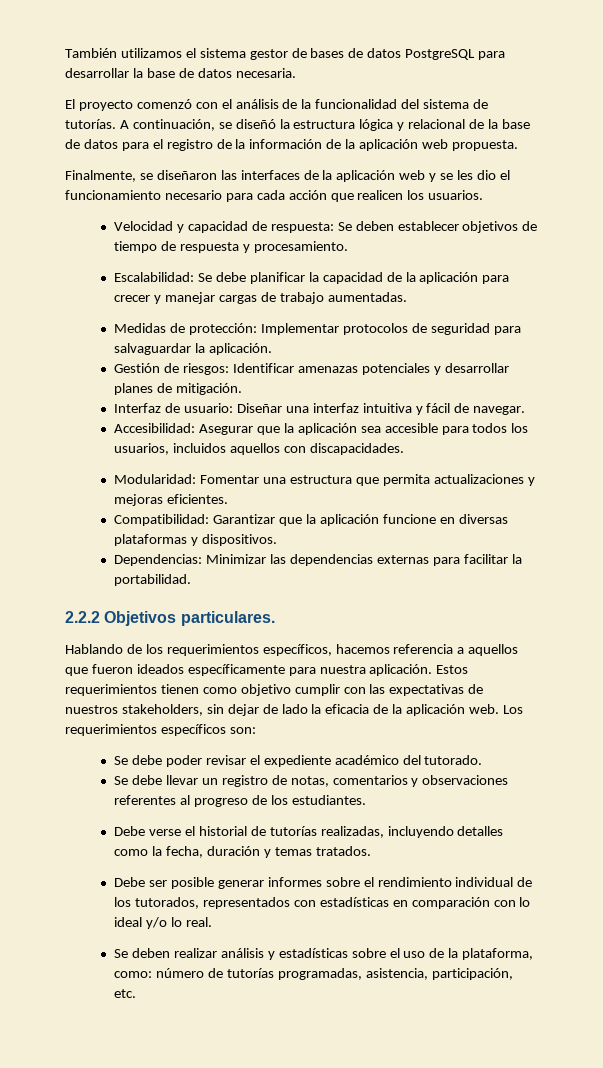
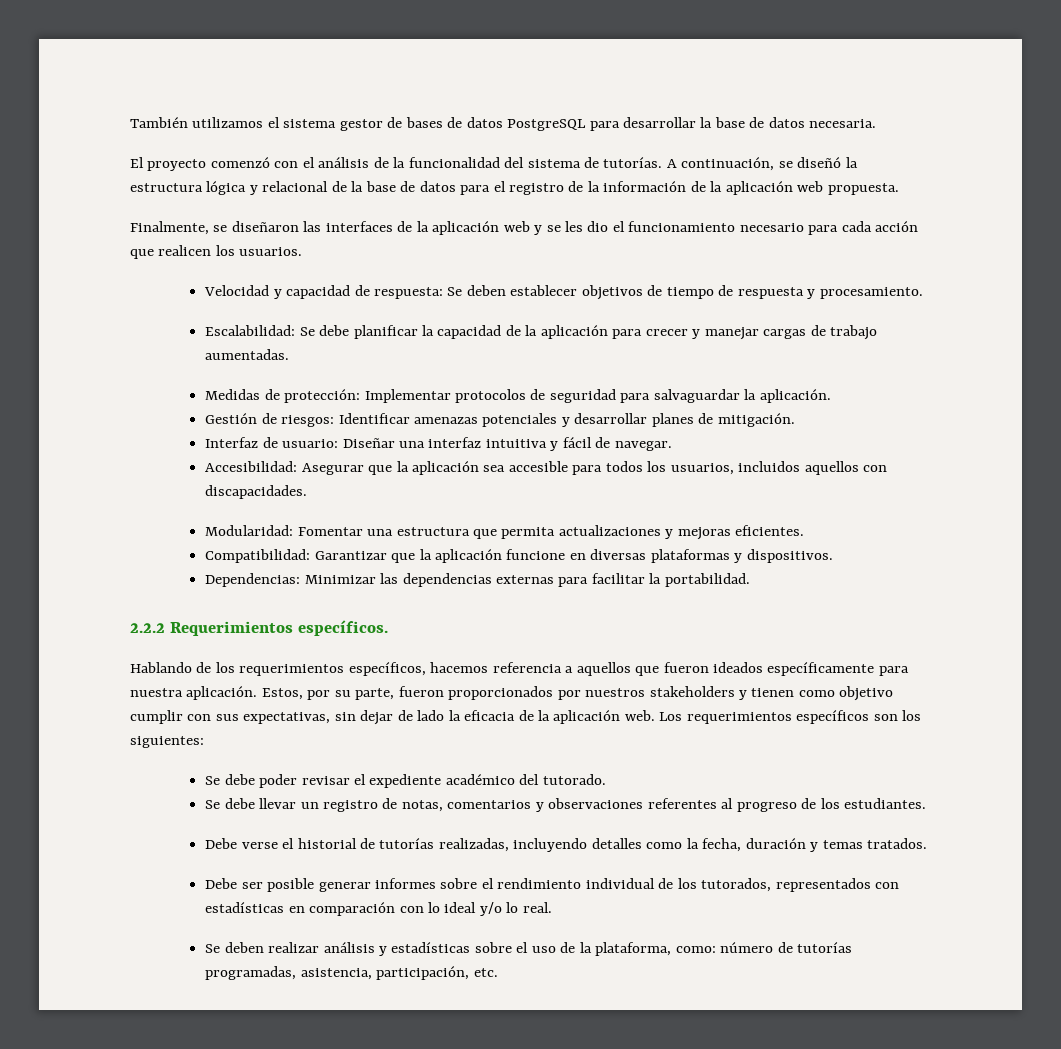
[104,611,275,626] Objetivos particulares. -> [170,620,389,636] Requerimientos específicos.
[436,665,469,674] [65,684,157,696] Estos requerimientos -> [261,686,748,700] Estos, por su parte, fueron proporcionados por nuestros stakeholders y
[369,684,484,696] [65,704,203,716] las expectativas de nuestros stakeholders, -> [215,712,331,724] sus expectativas,
[229,727,256,734] son: -> [873,710,922,721] [130,736,204,748] son los siguientes:

